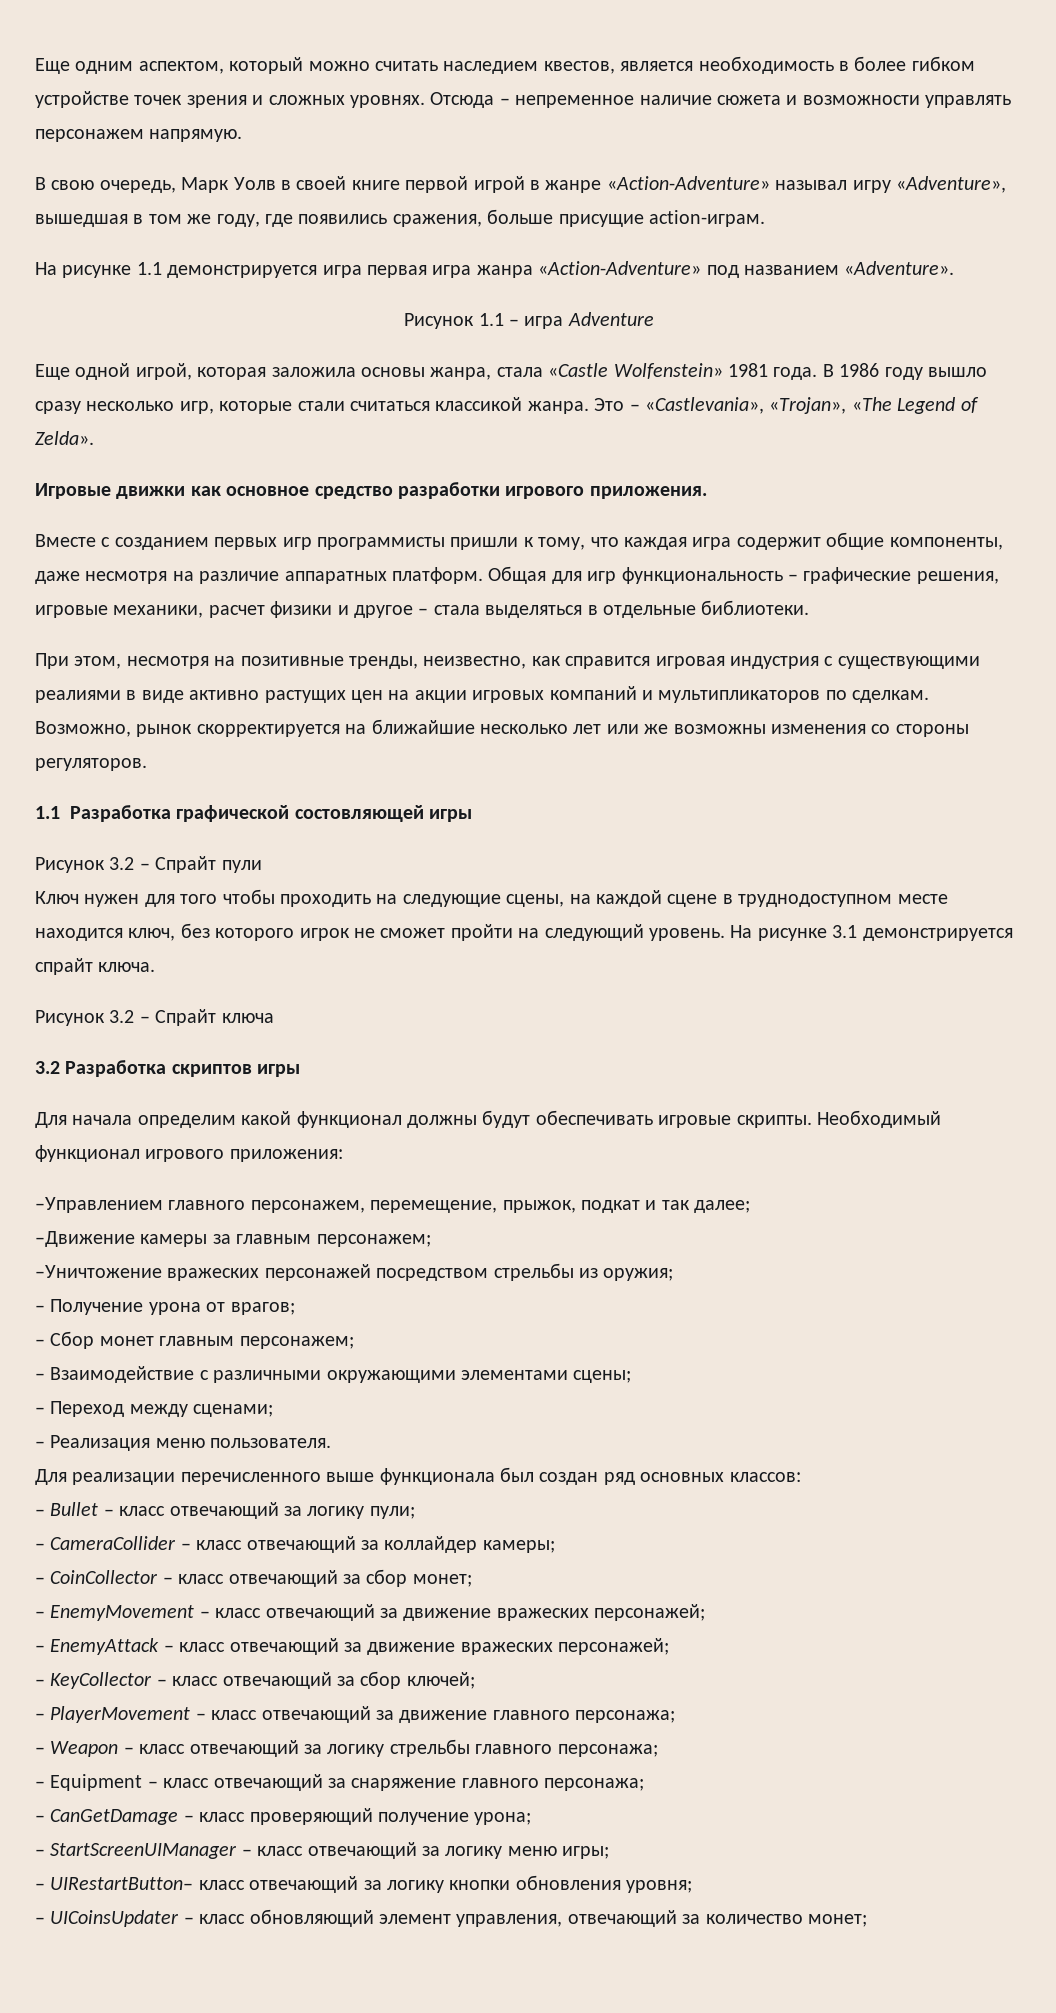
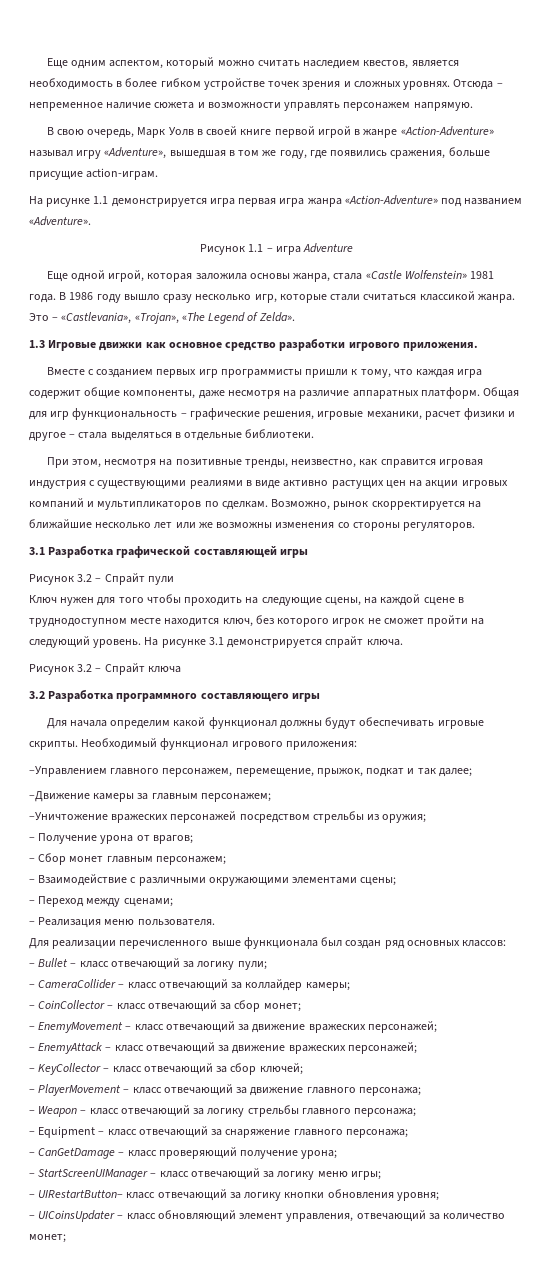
(94, 438) none -> [29,340,45,348] 1.3
[35,806,60,819] 1.1 -> [29,547,45,555] 3.1
[294,805,424,822] состовляющей -> [193,545,277,558] составляющей
[171,1064,252,1077] скриптов -> [116,693,289,702] программного составляющего

